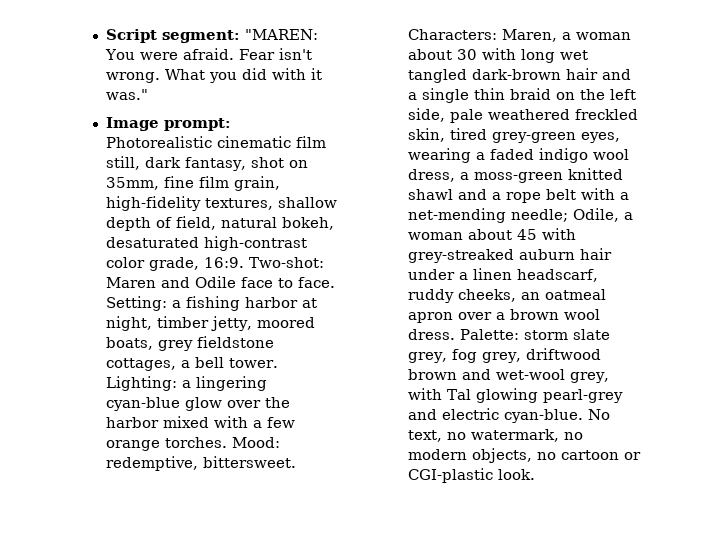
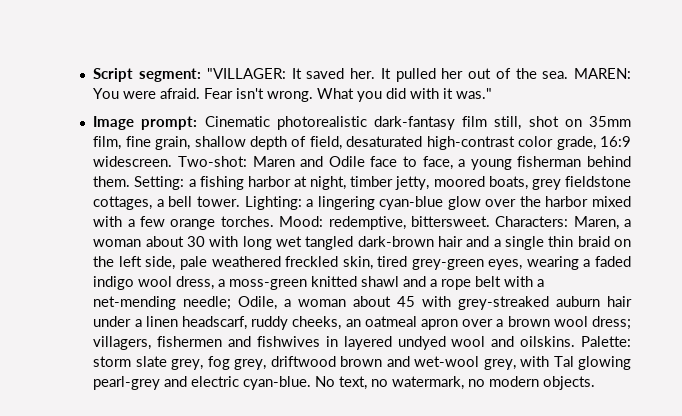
[245,29,319,40] "MAREN: -> [206,68,632,82] "VILLAGER: It saved her. It pulled her out of the sea. MAREN:
[106,136,327,148] [106,156,309,171] [106,176,281,191] [106,196,274,211] Photorealistic cinematic film still, dark fantasy, shot on 35mm, fine film grain, high-fidelity textures, -> [204,116,631,130] [93,136,191,150] Cinematic photorealistic dark-fantasy film still, shot on 35mm film, fine grain,
[221,217,335,230] natural bokeh, -> (342, 143) none
[204,257,245,268] 16:9. -> [600,136,631,147] [93,156,173,167] 16:9 widescreen.
[298,277,336,288] face. -> [422,156,632,170] [93,176,131,187] face, a young fisherman behind them.
[408,329,456,340] dress. -> [592,316,632,330] [93,336,576,350] dress; villagers, fishermen and fishwives in layered undyed wool and oilskins.
[472,448,642,463] [408,468,536,483] objects, no cartoon or CGI-plastic look. -> [543,376,596,390] objects.

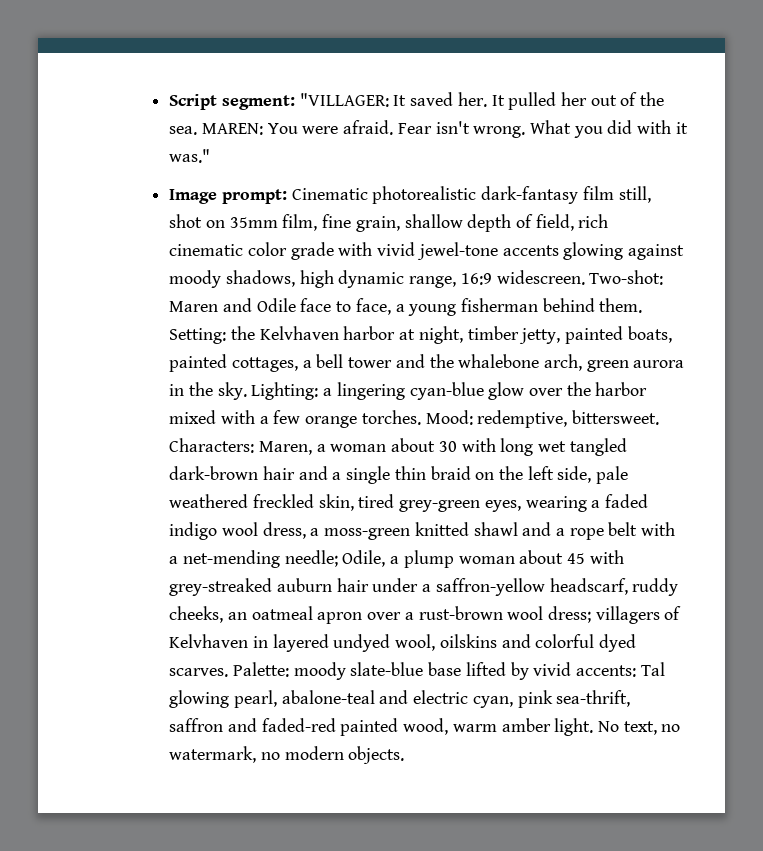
[346,136,596,150] desaturated high-contrast color grade, -> [578,214,609,228] [169,242,685,260] [169,270,457,288] rich cinematic color grade with vivid jewel-tone accents glowing against moody shadows, high dynamic range,
[188,176,244,190] a fishing -> [230,326,339,340] the Kelvhaven
[433,176,631,190] [93,196,240,210] moored boats, grey fieldstone cottages, a bell tower. -> [565,326,672,344] [169,354,685,372] [169,382,247,400] painted boats, painted cottages, a bell tower and the whalebone arch, green aurora in the sky.
(292, 303) none -> [403,550,454,568] plump
[145,316,178,327] linen -> [435,578,545,596] saffron-yellow
[507,316,550,327] brown -> [418,606,503,620] rust-brown
[93,336,631,350] [93,356,632,370] [93,376,312,390] villagers, fishermen and fishwives in layered undyed wool and oilskins. Palette: storm slate grey, fog grey, driftwood brown and wet-wool grey, with Tal glowing pearl-grey and electric cyan-blue. -> [595,606,682,624] [169,634,637,652] [169,662,665,680] [169,690,631,708] [169,718,594,736] villagers of Kelvhaven in layered undyed wool, oilskins and colorful dyed scarves. Palette: moody slate-blue base lifted by vivid accents: Tal glowing pearl, abalone-teal and electric cyan, pink sea-thrift, saffron and faded-red painted wood, warm amber light.

